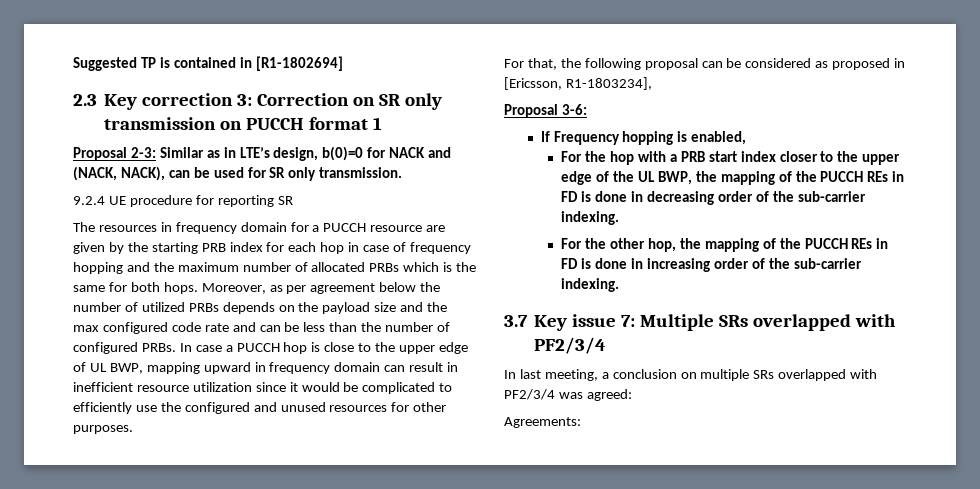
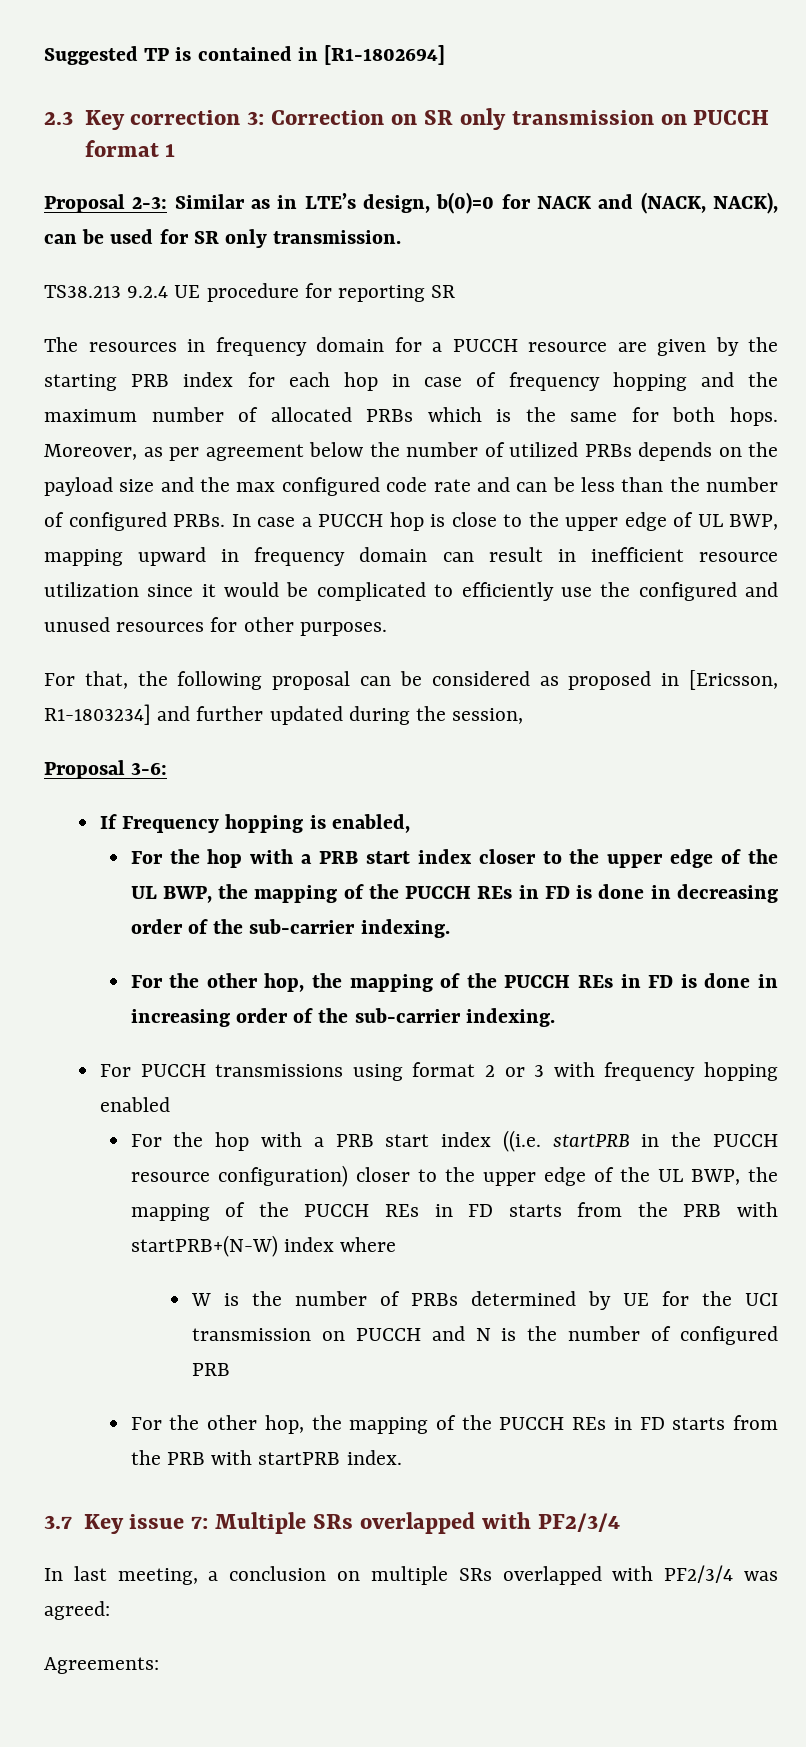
(403, 172) none -> [44,285,121,298] TS38.213
[565,77,652,90] R1-1803234], -> [44,704,524,725] R1-1803234] and further updated during the session,
(620, 285) none -> [99,1062,778,1081] [99,1097,170,1112] [130,1130,779,1152] [130,1165,778,1187] [130,1202,779,1221] [130,1235,397,1257] [191,1291,778,1310] [192,1326,779,1345] [192,1363,231,1376] [130,1415,779,1434] [130,1450,402,1465] // For PUCCH transmissions using format 2 or 3 with frequency hopping enabled // For the hop with a PRB start index ((i.e. startPRB in the PUCCH resource configuration) closer to the upper edge of the UL BWP, the mapping of the PUCCH REs in FD starts from the PRB with startPRB+(N-W) index where // W is the number of PRBs determined by UE for the UCI transmission on PUCCH and N is the number of configured PRB // For the other hop, the mapping of the PUCCH REs in FD starts from the PRB with startPRB index.

